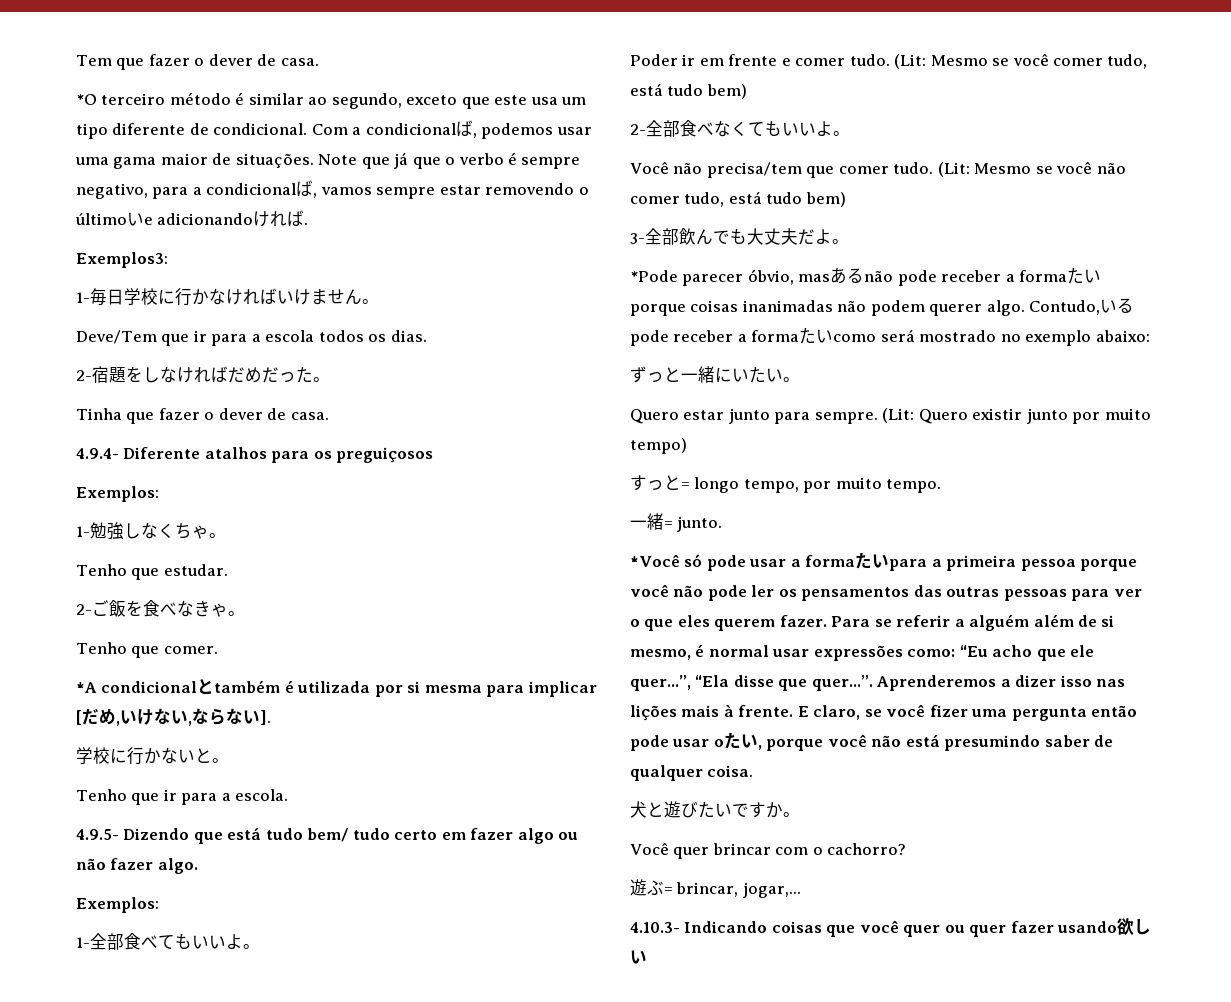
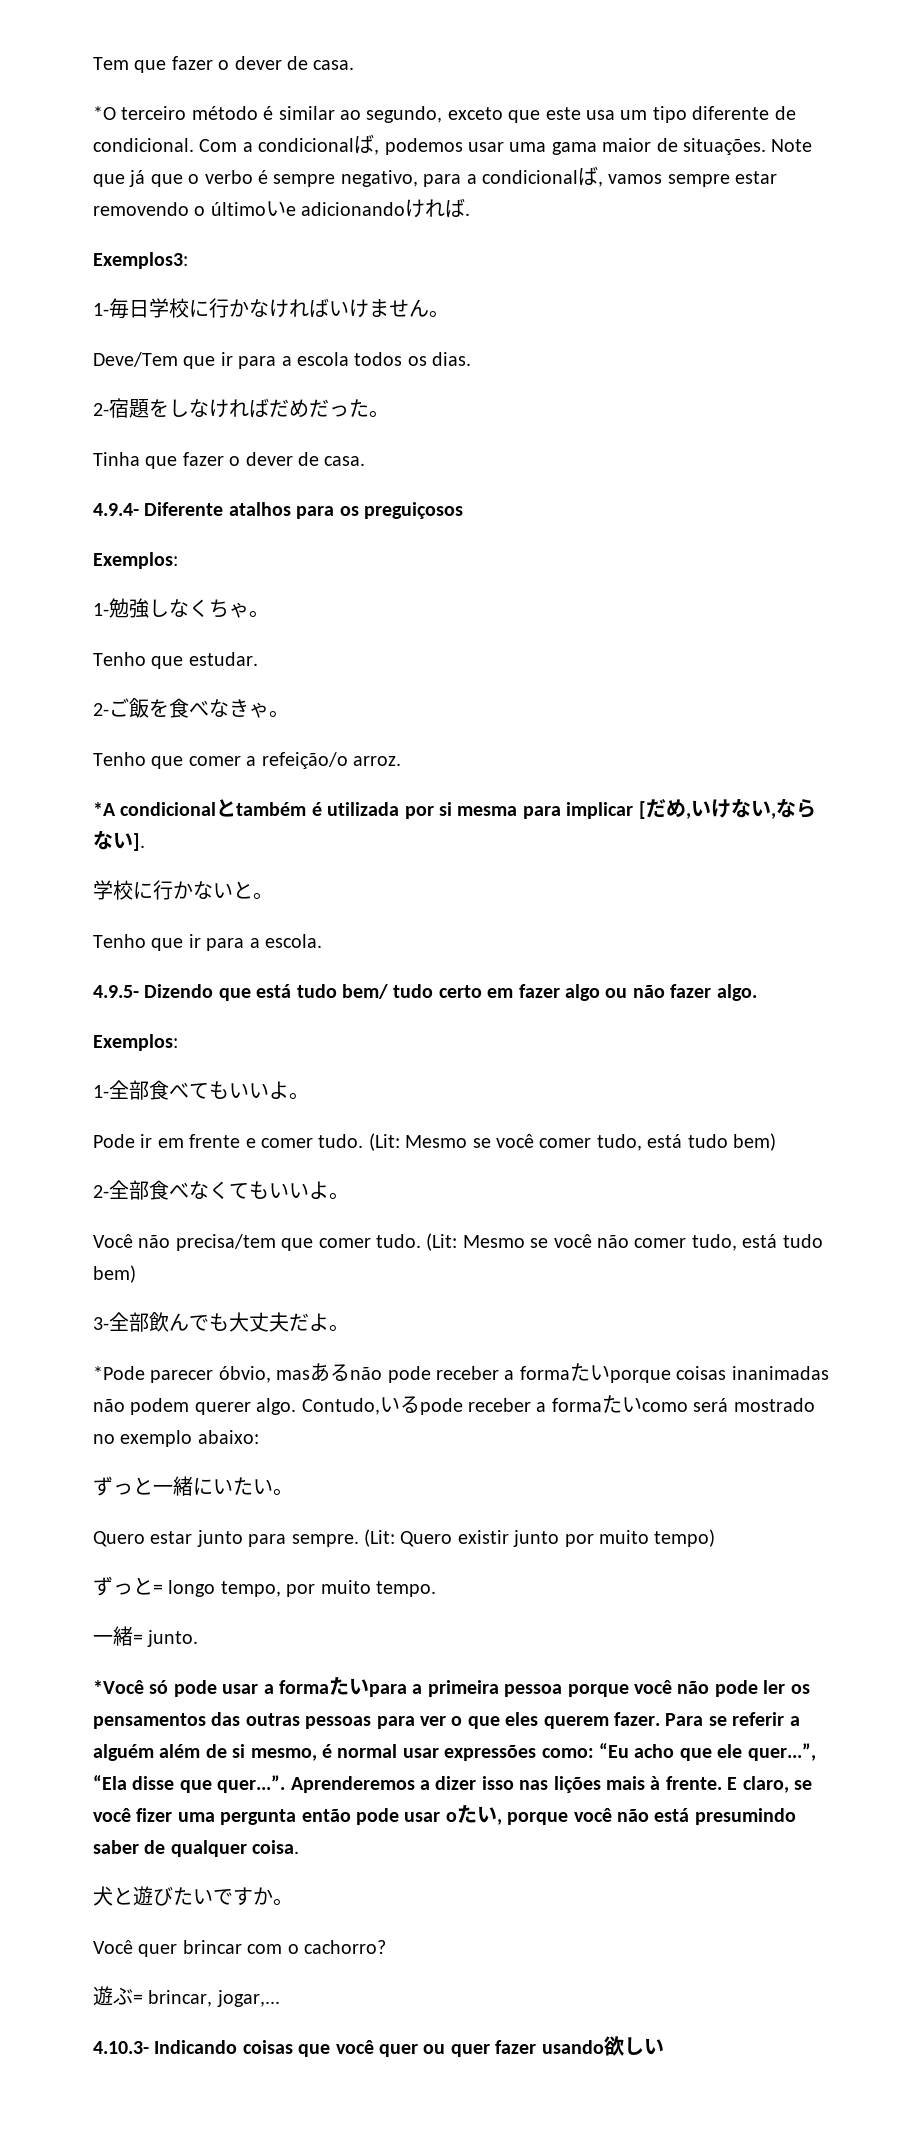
[163,646,218,654] comer. -> [188,752,401,769] comer a refeição/o arroz.
[630,54,678,66] Poder -> [93,1134,135,1148] Pode
[630,475,647,491] す -> [93,1576,113,1596] ず

